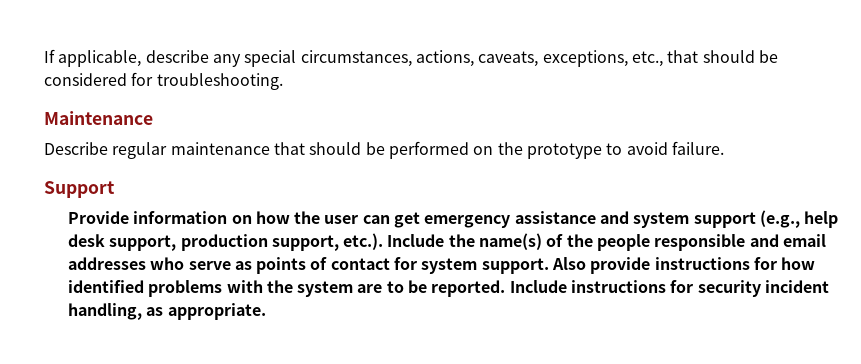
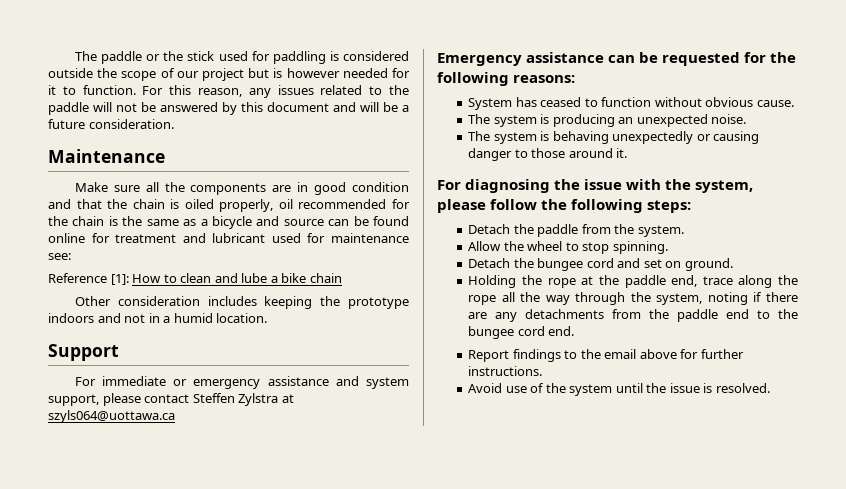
[44,49,778,67] [44,72,283,90] [44,111,153,125] [44,141,724,159] [44,181,115,198] [67,210,839,228] [67,233,827,251] [67,257,816,274] [67,280,830,297] [67,303,266,320] If applicable, describe any special circumstances, actions, caveats, exceptions, etc., that should be considered for troubleshooting. // Maintenance // Describe regular maintenance that should be performed on the prototype to avoid failure. // Support // Provide information on how the user can get emergency assistance and system support (e.g., help desk support, production support, etc.). Include the name(s) of the people responsible and email addresses who serve as points of contact for system support. Also provide instructions for how identified problems with the system are to be reported. Include instructions for security incident handling, as appropriate. -> [74,51,409,64] [48,68,410,81] [48,85,410,98] [48,102,409,115] [48,119,174,129] [48,149,165,163] [74,182,410,195] [48,199,410,212] [48,216,410,229] [48,233,409,243] [48,253,71,260] [48,273,342,285] [74,296,410,309] [48,313,268,323] [48,344,119,361] [74,376,409,389] [48,393,294,406] [48,410,175,423] [437,52,797,66] [437,72,576,86] [468,97,794,110] [468,114,747,127] [468,131,760,144] [468,148,628,161] [437,179,754,193] [437,199,692,213] [468,224,684,237] [468,241,668,254] [468,258,733,271] [468,275,798,288] [468,292,798,305] [468,309,798,322] [468,326,575,339] [468,349,744,362] [468,366,543,376] [468,383,770,396] The paddle or the stick used for paddling is considered outside the scope of our project but is however needed for it to function. For this reason, any issues related to the paddle will not be answered by this document and will be a future consideration. // Maintenance // Make sure all the components are in good condition and that the chain is oiled properly, oil recommended for the chain is the same as a bicycle and source can be found online for treatment and lubricant used for maintenance see: // Reference [1]: How to clean and lube a bike chain // Other consideration includes keeping the prototype indoors and not in a humid location. // Support // For immediate or emergency assistance and system support, please contact Steffen Zylstra at szyls064@uottawa.ca // Emergency assistance can be requested for the following reasons: // System has ceased to function without obvious cause. // The system is producing an unexpected noise. // The system is behaving unexpectedly or causing danger to those around it. // For diagnosing the issue with the system, please follow the following steps: // Detach the paddle from the system. // Allow the wheel to stop spinning. // Detach the bungee cord and set on ground. // Holding the rope at the paddle end, trace along the rope all the way through the system, noting if there are any detachments from the paddle end to the bungee cord end. // Report findings to the email above for further instructions. // Avoid use of the system until the issue is resolved.

